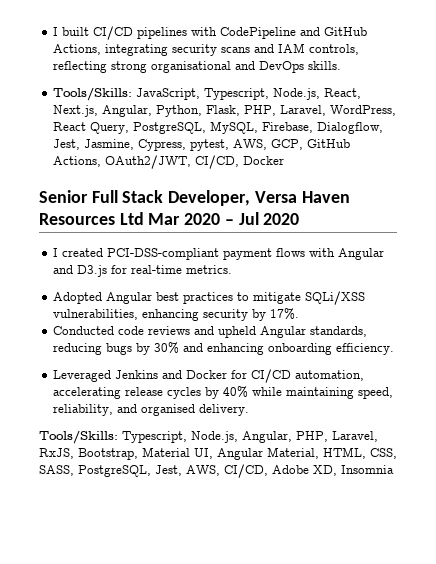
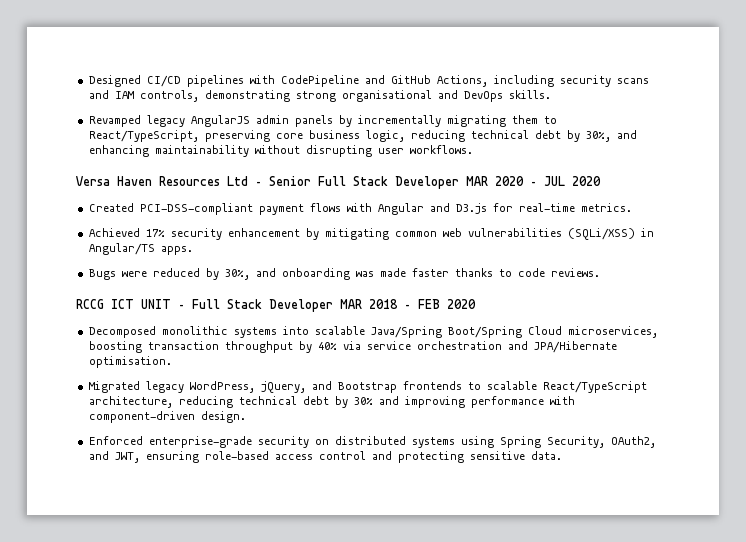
[53,27,90,36] I built -> [88,75,141,87] Designed
[105,44,169,56] integrating -> [493,75,554,87] including
[53,61,108,73] reflecting -> [204,90,290,102] demonstrating
[53,87,362,101] [53,105,397,117] [53,121,384,134] [53,139,351,151] [53,155,285,169] [39,190,350,206] [39,212,181,225] Tools/Skills: JavaScript, Typescript, Node.js, React, Next.js, Angular, Python, Flask, PHP, Laravel, WordPress, React Query, PostgreSQL, MySQL, Firebase, Dialogflow, Jest, Jasmine, Cypress, pytest, AWS, GCP, GitHub Actions, OAuth2/JWT, CI/CD, Docker // Senior Full Stack Developer, Versa Haven Resources Ltd Mar -> [88,115,557,127] [88,130,637,142] [88,145,473,157] [76,176,488,189] Revamped legacy AngularJS admin panels by incrementally migrating them to React/TypeScript, preserving core business logic, reducing technical debt by 30%, and enhancing maintainability without disrupting user workflows. // Versa Haven Resources Ltd – Senior Full Stack Developer MAR
[238,212,300,225] [53,248,104,257] Jul 2020 // I created -> [544,176,601,186] [88,203,134,212] JUL 2020 // Created
[53,291,366,305] [53,308,300,321] [53,326,368,338] [53,342,395,355] [53,369,365,383] [53,386,394,399] [53,404,250,416] [39,430,378,444] [39,447,397,460] [39,464,394,478] Adopted Angular best practices to mitigate SQLi/XSS vulnerabilities, enhancing security by 17%. // Conducted code reviews and upheld Angular standards, reducing bugs by 30% and enhancing onboarding efficiency. // Leveraged Jenkins and Docker for CI/CD automation, accelerating release cycles by 40% while maintaining speed, reliability, and organised delivery. // Tools/Skills: Typescript, Node.js, Angular, PHP, Laravel, RxJS, Bootstrap, Material UI, Angular Material, HTML, CSS, SASS, PostgreSQL, Jest, AWS, CI/CD, Adobe XD, Insomnia -> [88,228,654,240] [88,243,193,255] [88,268,600,280] [76,299,476,312] [88,326,658,338] [88,341,617,353] [88,356,172,368] [88,381,647,393] [88,396,575,408] [88,411,246,423] [88,436,656,448] [88,451,562,463] Achieved 17% security enhancement by mitigating common web vulnerabilities (SQLi/XSS) in Angular/TS apps. // Bugs were reduced by 30%, and onboarding was made faster thanks to code reviews. // RCCG ICT UNIT – Full Stack Developer MAR 2018 – FEB 2020 // Decomposed monolithic systems into scalable Java/Spring Boot/Spring Cloud microservices, boosting transaction throughput by 40% via service orchestration and JPA/Hibernate optimisation. // Migrated legacy WordPress, jQuery, and Bootstrap frontends to scalable React/TypeScript architecture, reducing technical debt by 30% and improving performance with component-driven design. // Enforced enterprise-grade security on distributed systems using Spring Security, OAuth2, and JWT, ensuring role-based access control and protecting sensitive data.

